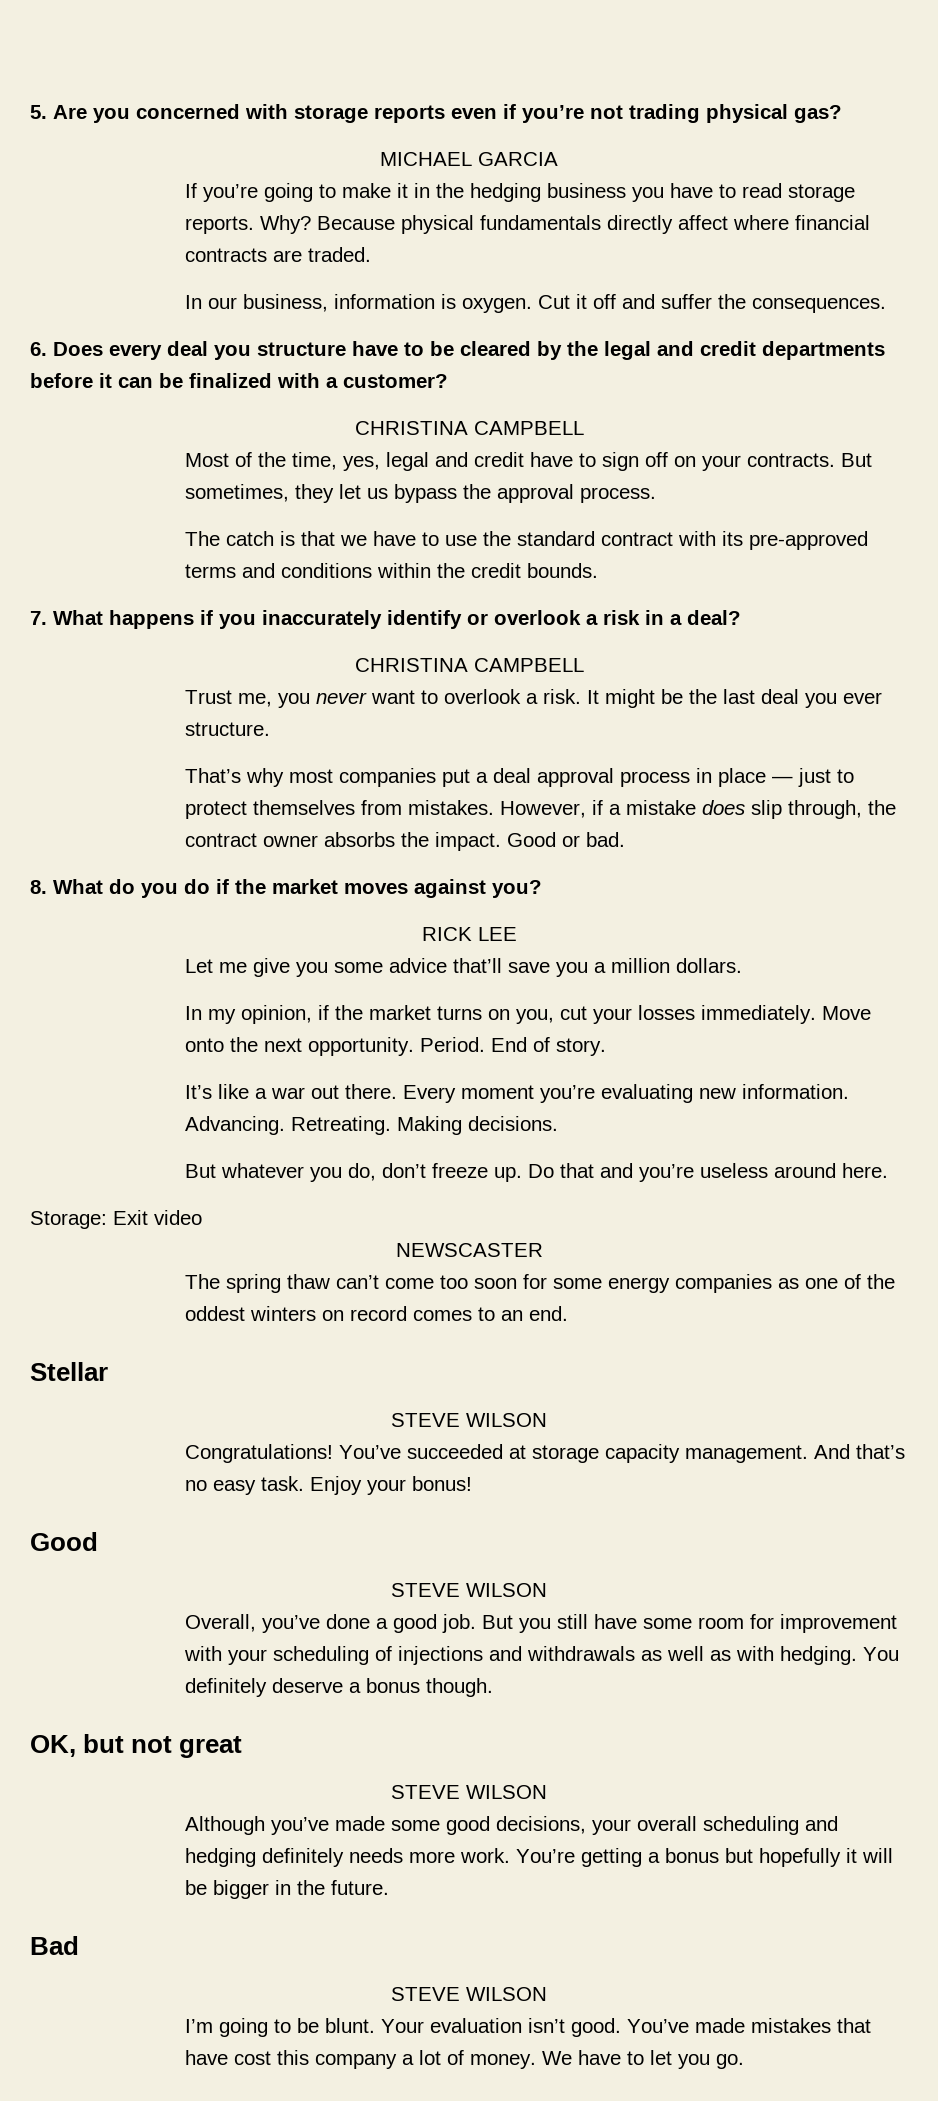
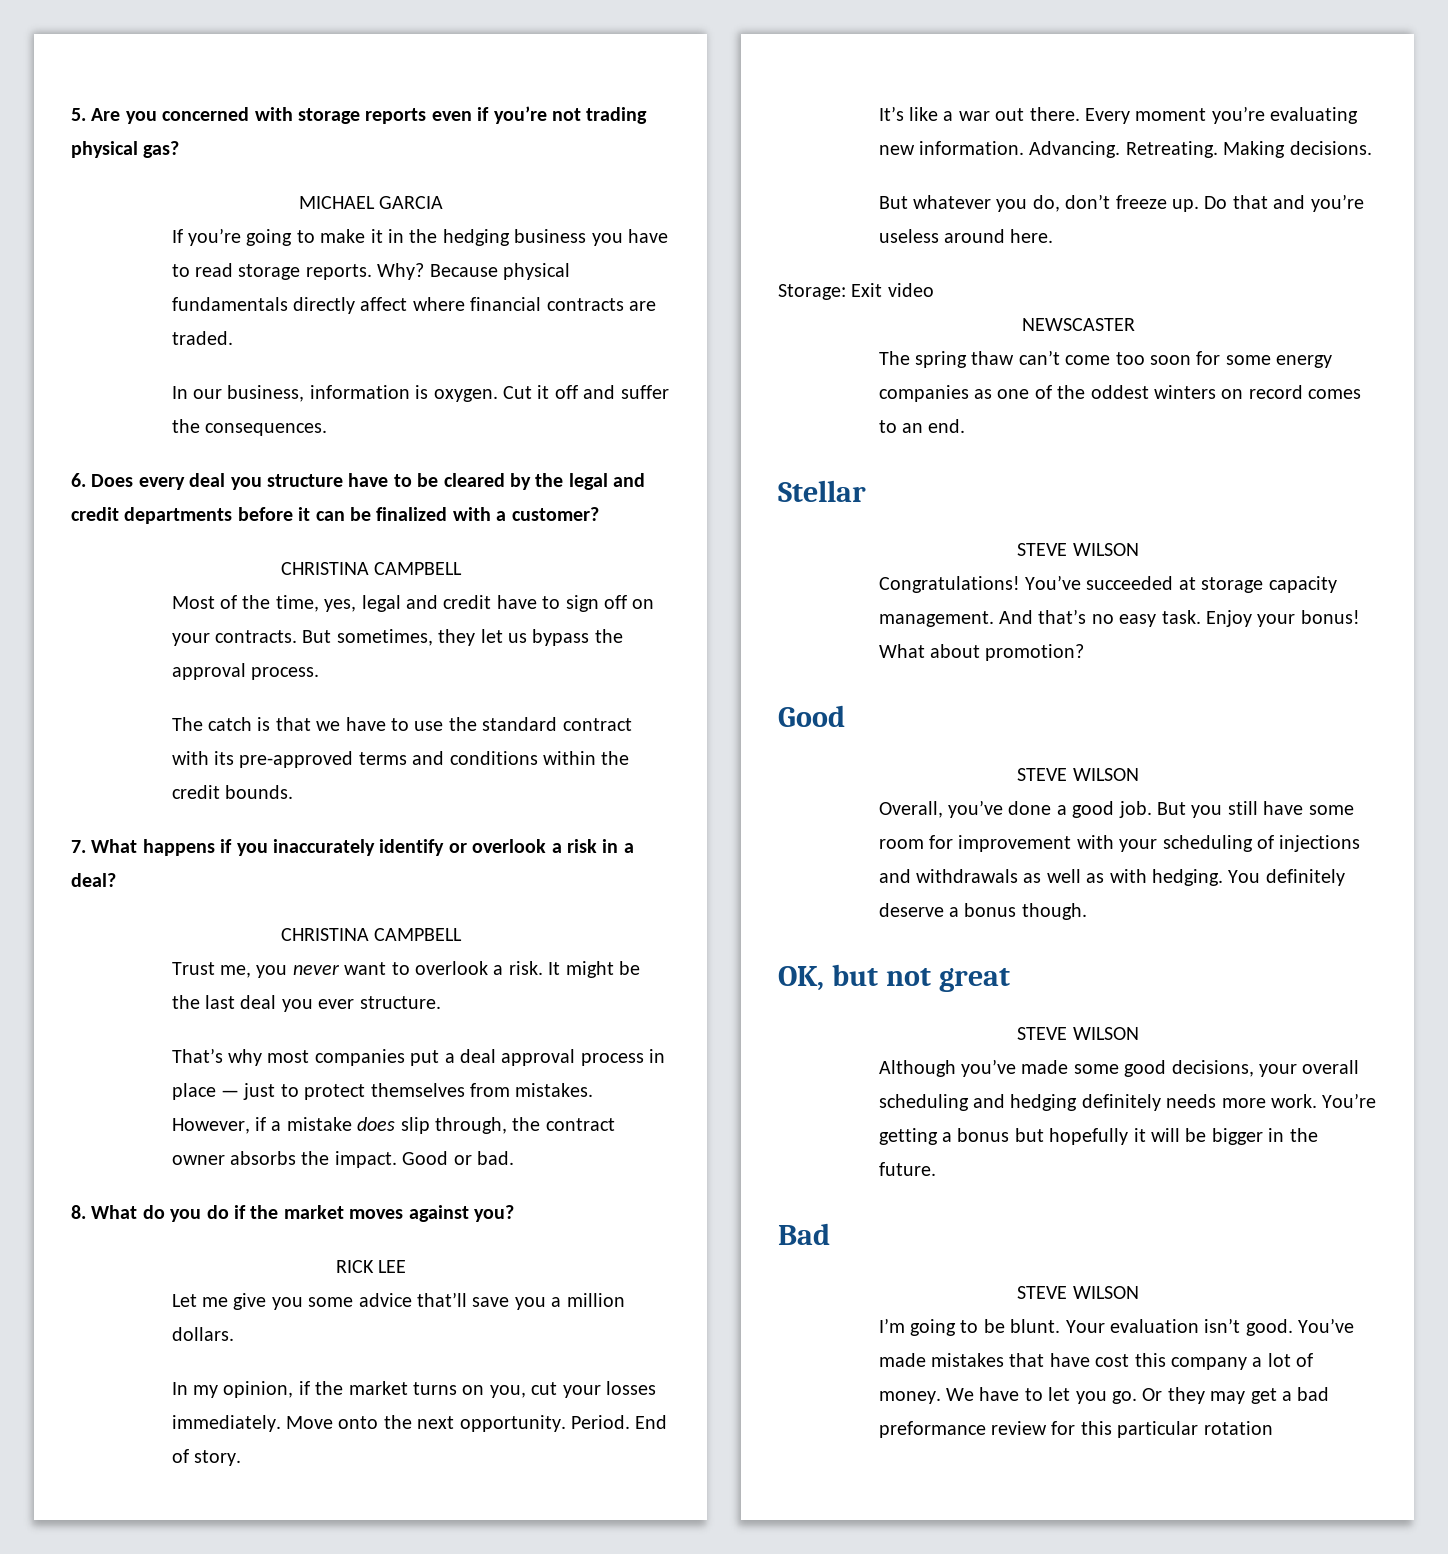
(472, 1483) none -> [878,644,1085,661] What about promotion?
(744, 2061) none -> [1142,1387,1330,1404] [878,1421,1273,1438] Or they may get a bad preformance review for this particular rotation

